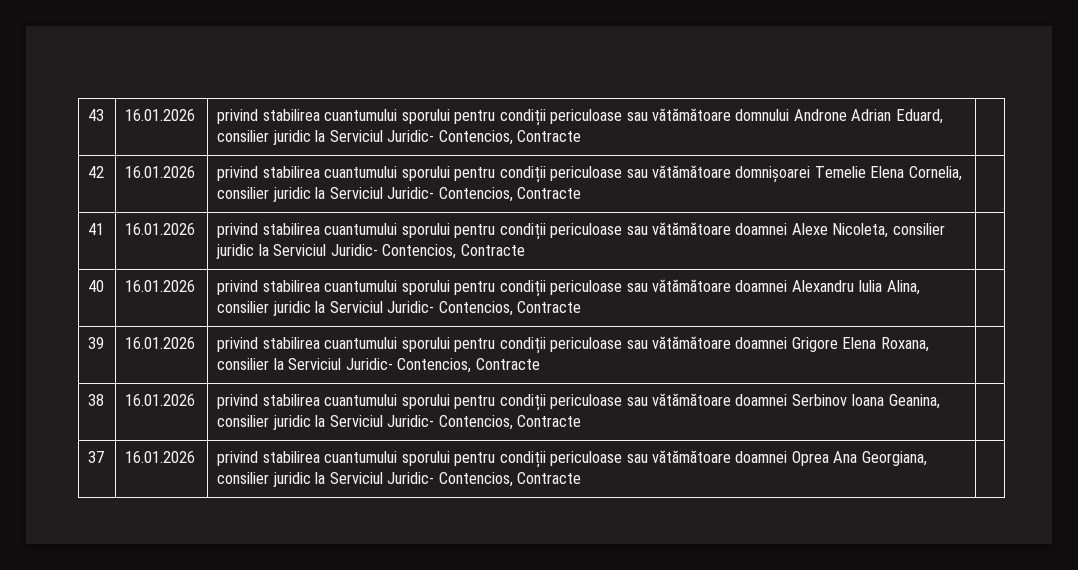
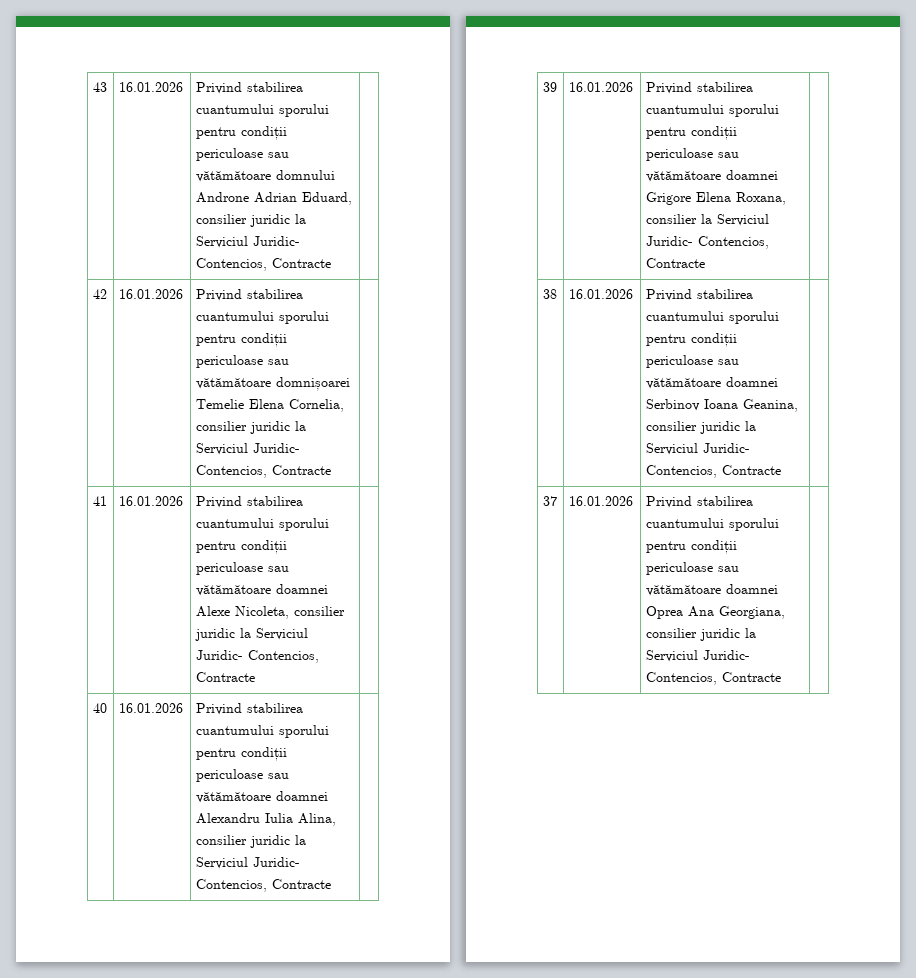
[217,109,259,124] privind -> [195,82,242,94] Privind
[217,166,259,181] privind -> [195,289,242,301] Privind
[217,223,259,238] privind -> [195,496,242,508] Privind
[217,280,259,295] privind -> [195,703,242,715] Privind
[217,337,259,352] privind -> [645,82,692,94] Privind
[217,394,259,409] privind -> [645,289,692,301] Privind
[217,451,259,466] privind -> [645,496,692,508] Privind

